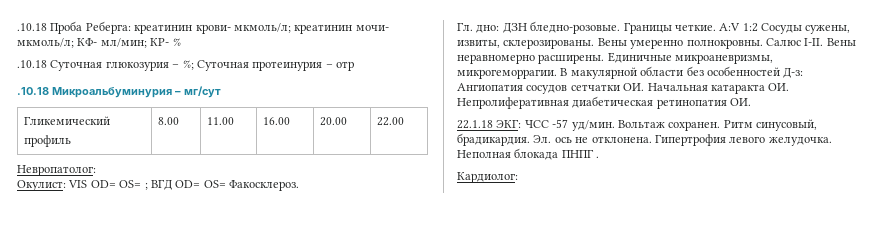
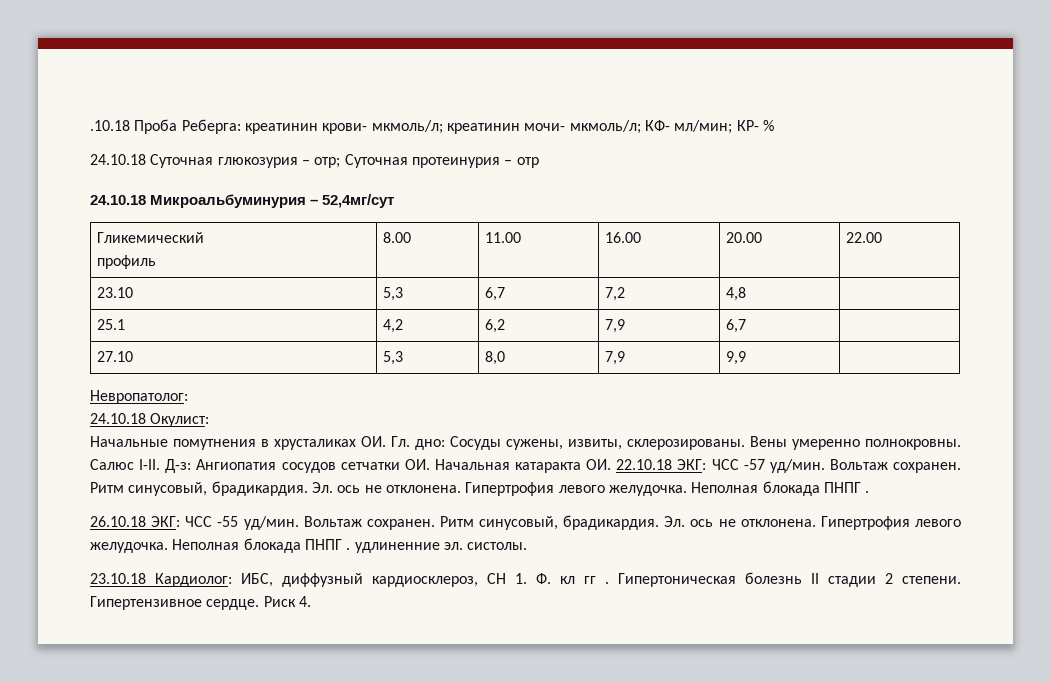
[17,60,47,68] .10.18 -> [90,154,146,165] 24.10.18
[182,60,194,70] %; -> [314,157,341,168] отр;
[17,87,49,95] .10.18 -> [90,195,146,205] 24.10.18
[184,86,221,98] мг/сут -> [322,194,395,208] 52,4мг/сут
(405, 121) none -> [97,287,134,298] [383,287,404,301] [485,287,506,301] [605,287,626,301] [726,287,747,301] [97,319,126,330] [383,319,404,333] [485,319,506,333] [605,319,626,333] [726,319,747,333] [97,351,134,362] [383,351,404,365] [485,351,506,365] [605,351,626,365] [726,351,747,365] // 23.10 | 5,3 | 6,7 | 7,2 | 4,8 | // 25.1 | 4,2 | 6,2 | 7,9 | 6,7 | // 27.10 | 5,3 | 8,0 | 7,9 | 9,9 |
(96, 170) none -> [90,413,146,424] 24.10.18
[68,179,299,191] [457,21,758,34] VIS OD= OS= ; ВГД OD= OS= Факосклероз. // Гл. дно: ДЗН бледно-розовые. Границы четкие. А:V 1:2 -> [90,436,445,450] // Начальные помутнения в хрусталиках ОИ. Гл. дно:
[826,38,856,46] [457,52,774,64] [457,66,780,79] Вены неравномерно расширены. Единичные микроаневризмы, микрогеморрагии. В макулярной области без особенностей -> (161, 464) none
[457,96,752,109] [457,120,493,129] Непролиферативная диабетическая ретинопатия ОИ. // 22.1.18 -> [616,459,673,470] 22.10.18
[457,172,518,183] Кардиолог: -> [90,515,961,530] [90,538,528,553] [90,572,961,587] [90,596,311,610] 26.10.18 ЭКГ: ЧСС -55 уд/мин. Вольтаж сохранен. Ритм синусовый, брадикардия. Эл. ось не отклонена. Гипертрофия левого желудочка. Неполная блокада ПНПГ . удлиненние эл. систолы. // 23.10.18 Кардиолог: ИБС, диффузный кардиосклероз, СН 1. Ф. кл гг . Гипертоническая болезнь II стадии 2 степени. Гипертензивное сердце. Риск 4.

